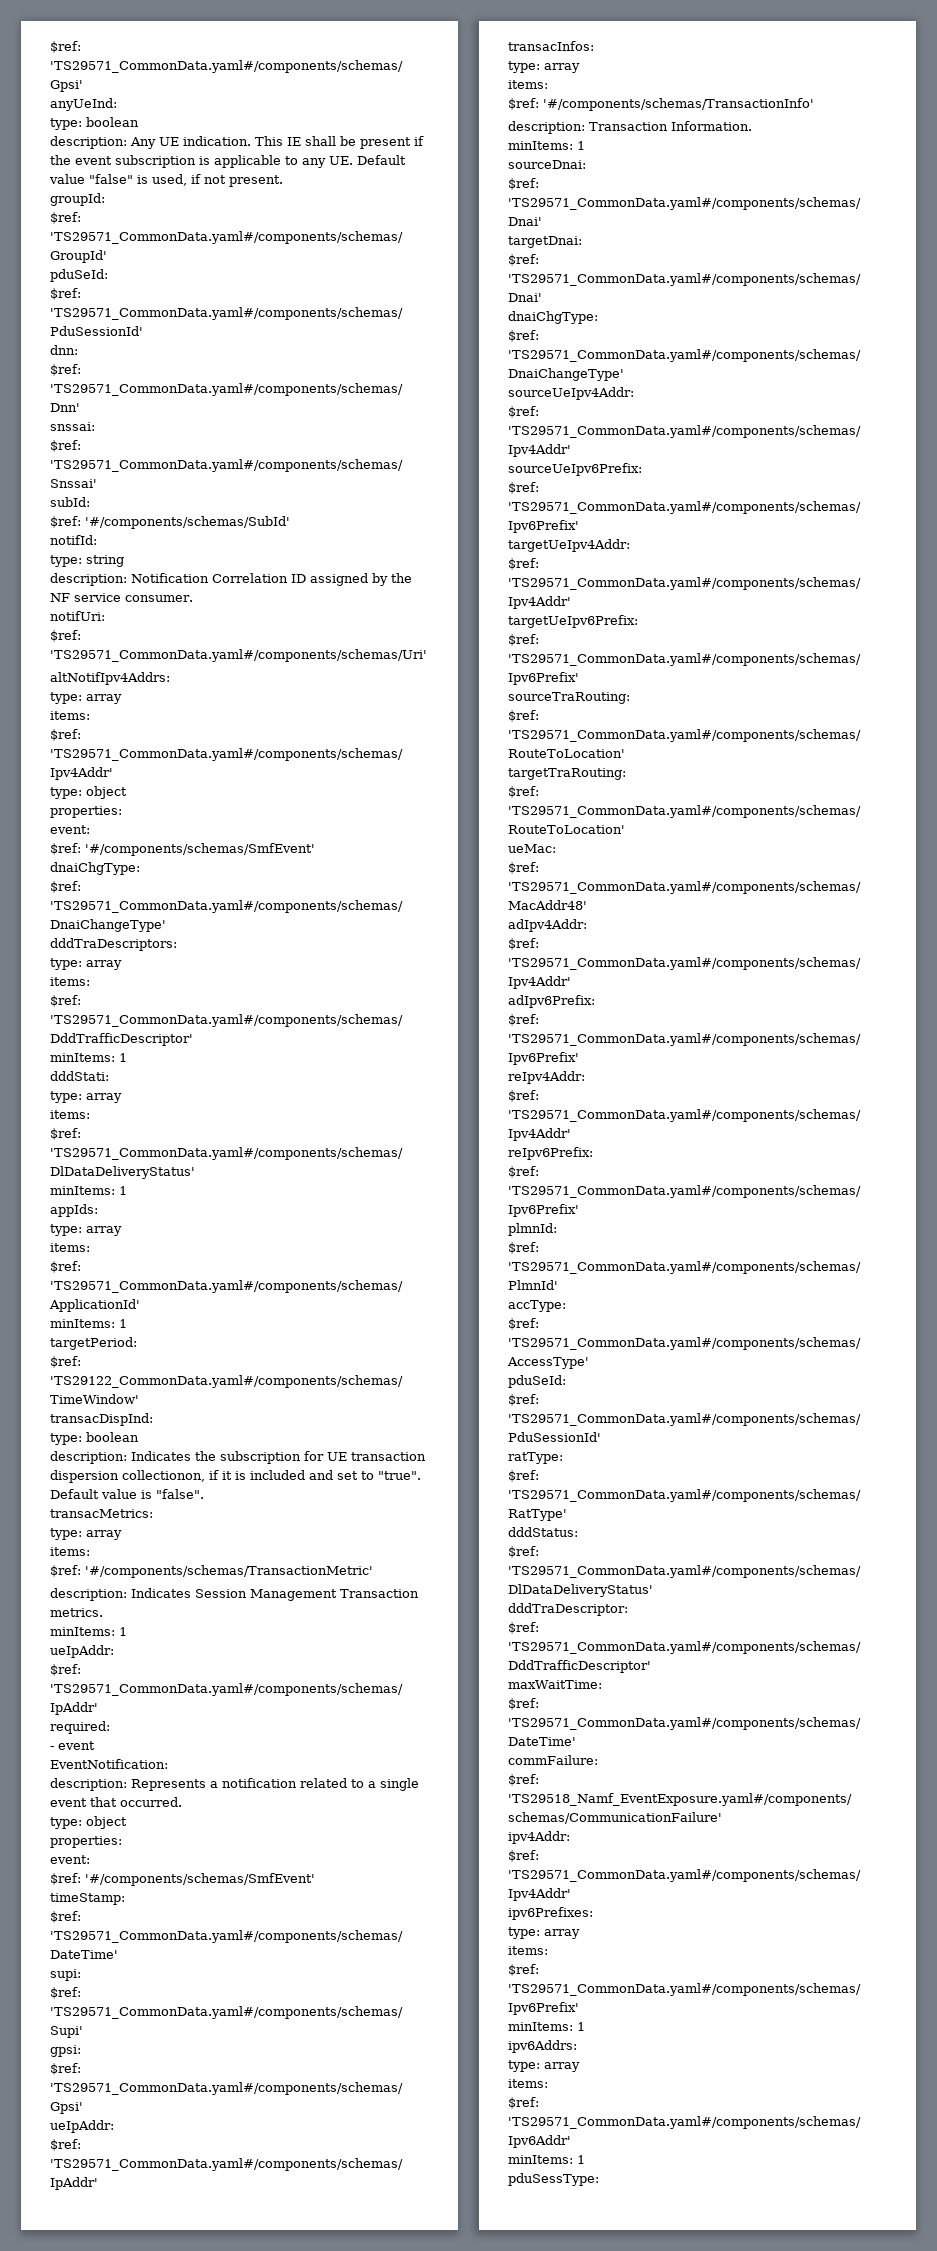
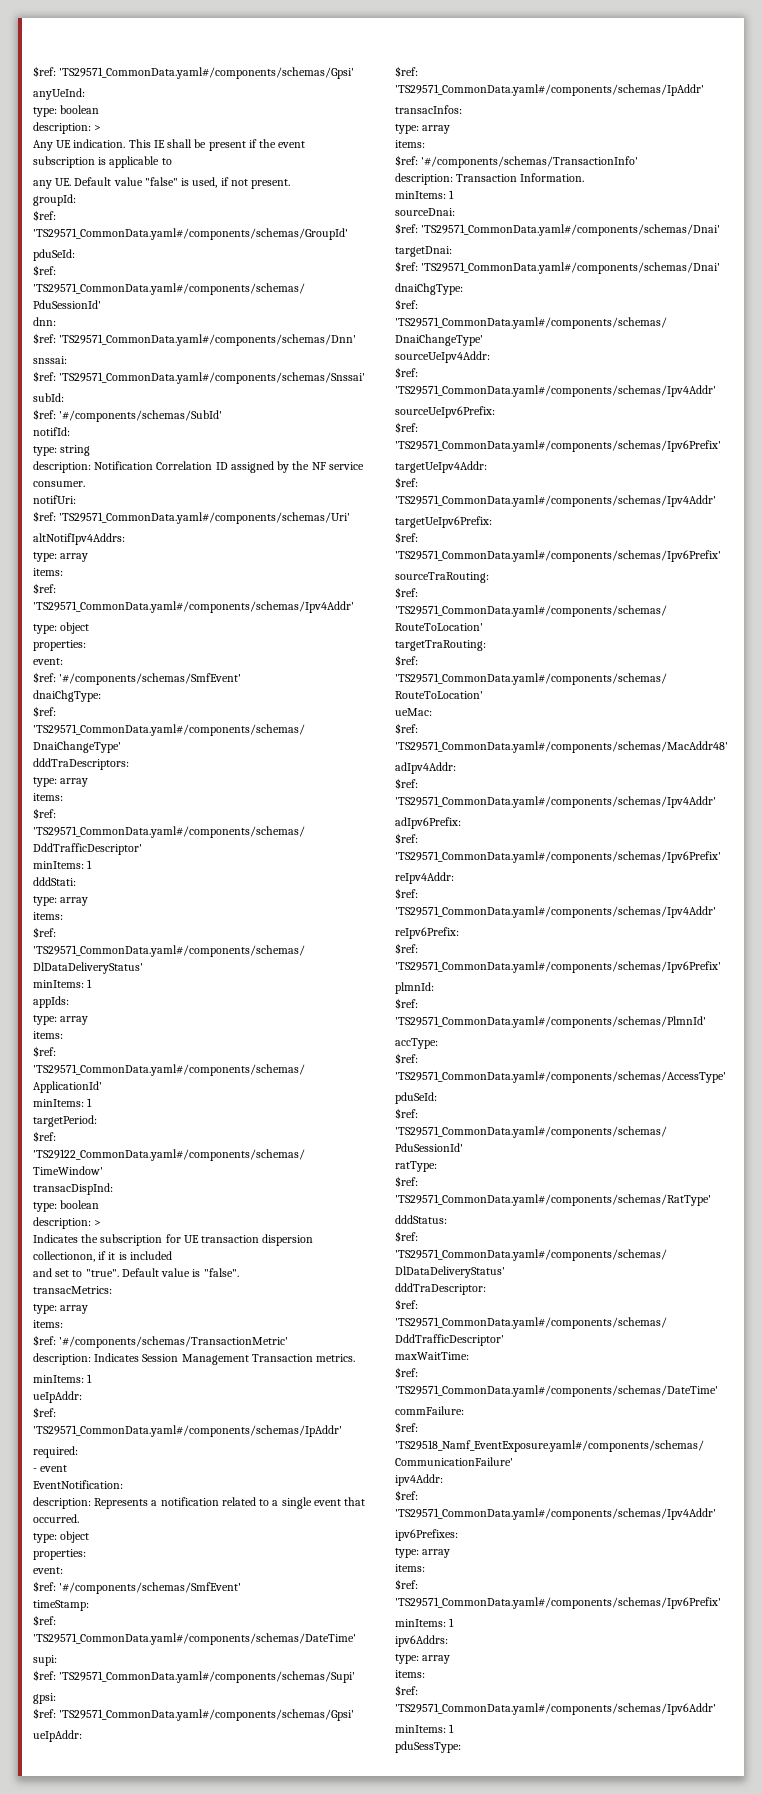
(127, 142) none -> [94,125,102,131] > //
(298, 160) none -> (172, 161) //
(127, 1457) none -> [94,1220,102,1226] > //
(305, 1475) none -> (172, 1255) //

